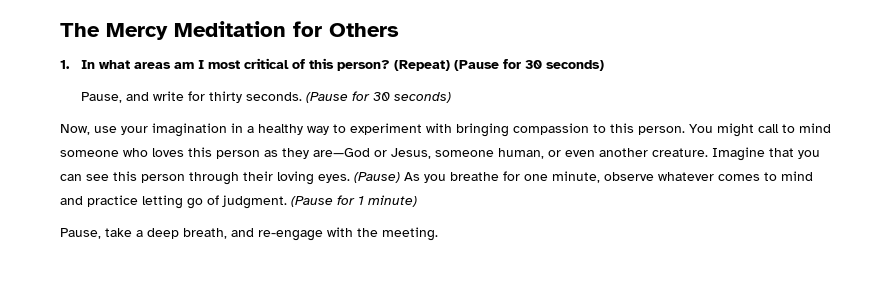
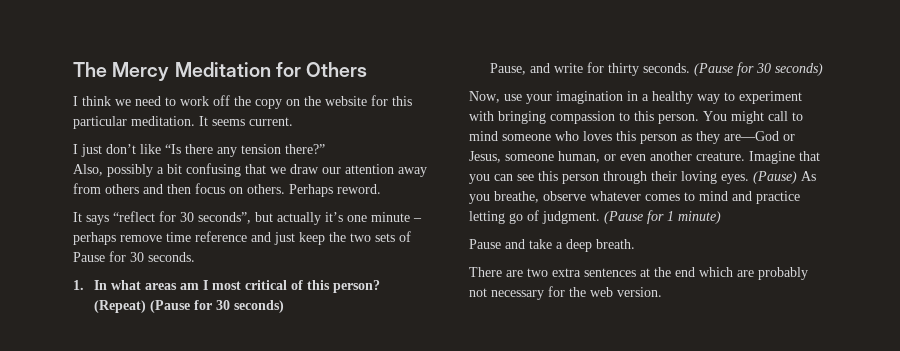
(399, 30) none -> [73,95,412,109] [73,116,293,129] [73,144,325,157] [73,163,427,177] [73,183,381,197] [73,211,422,225] [73,231,411,245] [73,251,195,262] // I think we need to work off the copy on the website for this particular meditation. It seems current. // I just don’t like “Is there any tension there?” // Also, possibly a bit confusing that we draw our attention away from others and then focus on others. Perhaps reword. // It says “reflect for 30 seconds”, but actually it’s one minute – perhaps remove time reference and just keep the two sets of Pause for 30 seconds.
[450,171,600,183] breathe for one minute, -> [494,191,539,203] breathe,
[60,228,101,239] Pause, -> [469,239,525,249] Pause and
[183,227,438,241] breath, and re-engage with the meeting. -> [596,239,635,249] [469,267,808,280] [469,286,662,300] breath. // There are two extra sentences at the end which are probably not necessary for the web version.

